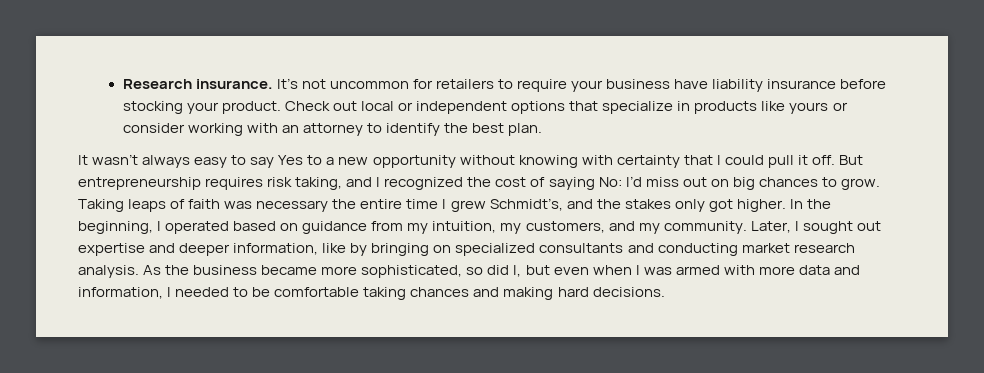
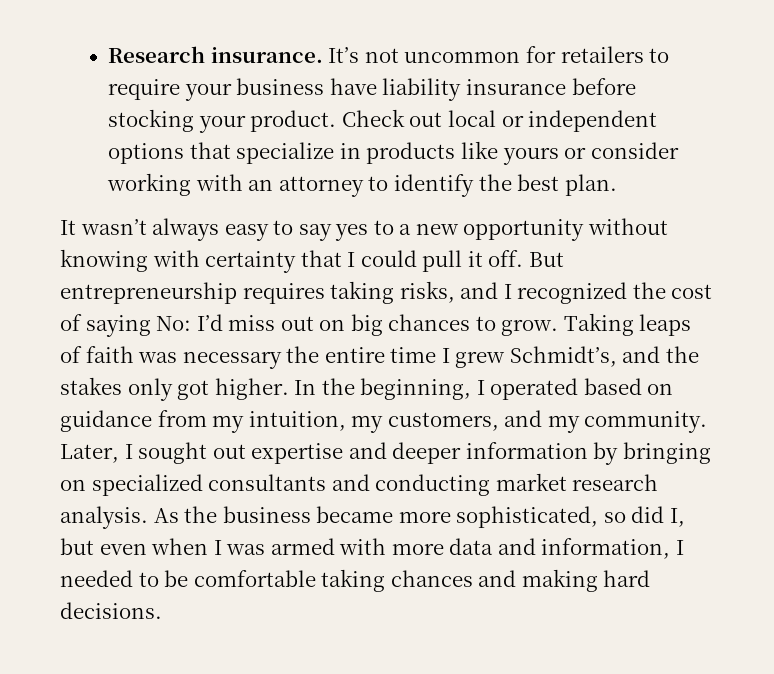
[278,155,304,165] Yes -> [335,224,369,241] yes
[267,177,343,190] risk taking, -> [330,281,455,304] taking risks,
[233,243,347,255] information, like -> [465,442,588,459] information

